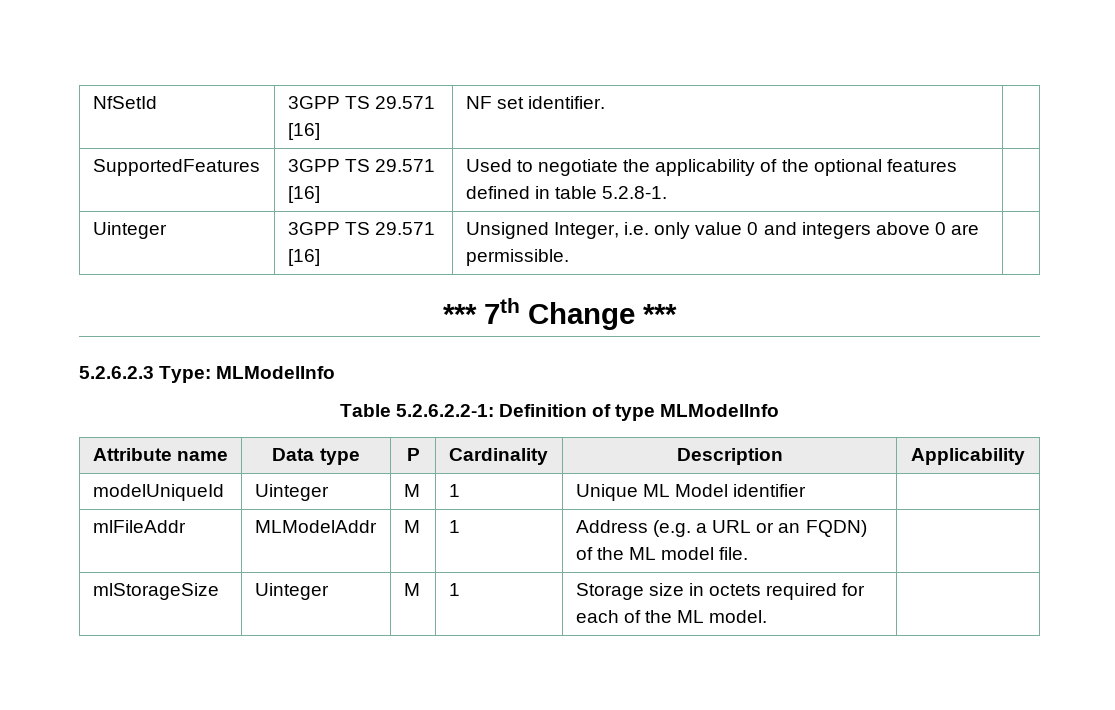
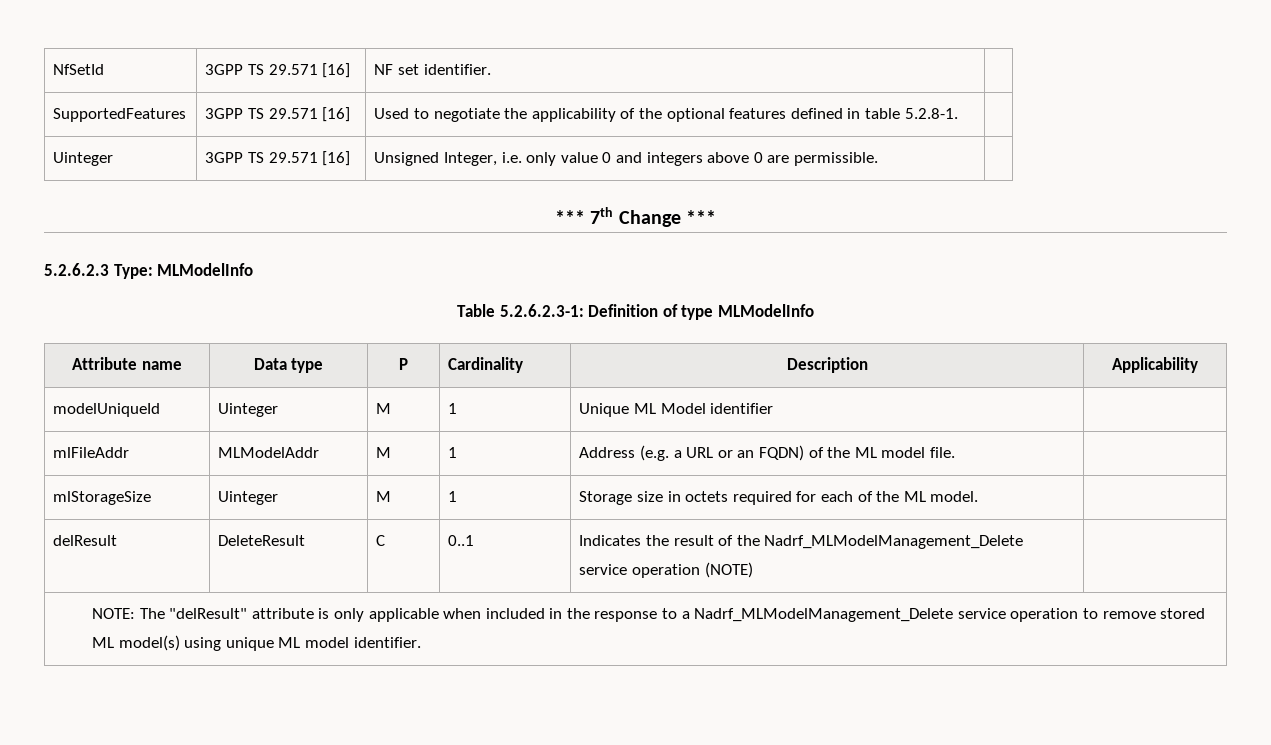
[395,404,494,417] 5.2.6.2.2-1: -> [499,304,584,317] 5.2.6.2.3-1:
(768, 616) none -> [53,535,118,546] [218,535,306,546] [376,535,386,546] [448,535,475,546] [579,535,1024,549] [579,562,753,578] [91,608,1206,622] [91,635,421,651] // delResult | DeleteResult | C | 0..1 | Indicates the result of the Nadrf_MLModelManagement_Delete service operation (NOTE) | // NOTE: The "delResult" attribute is only applicable when included in the response to a Nadrf_MLModelManagement_Delete service operation to remove stored ML model(s) using unique ML model identifier.

